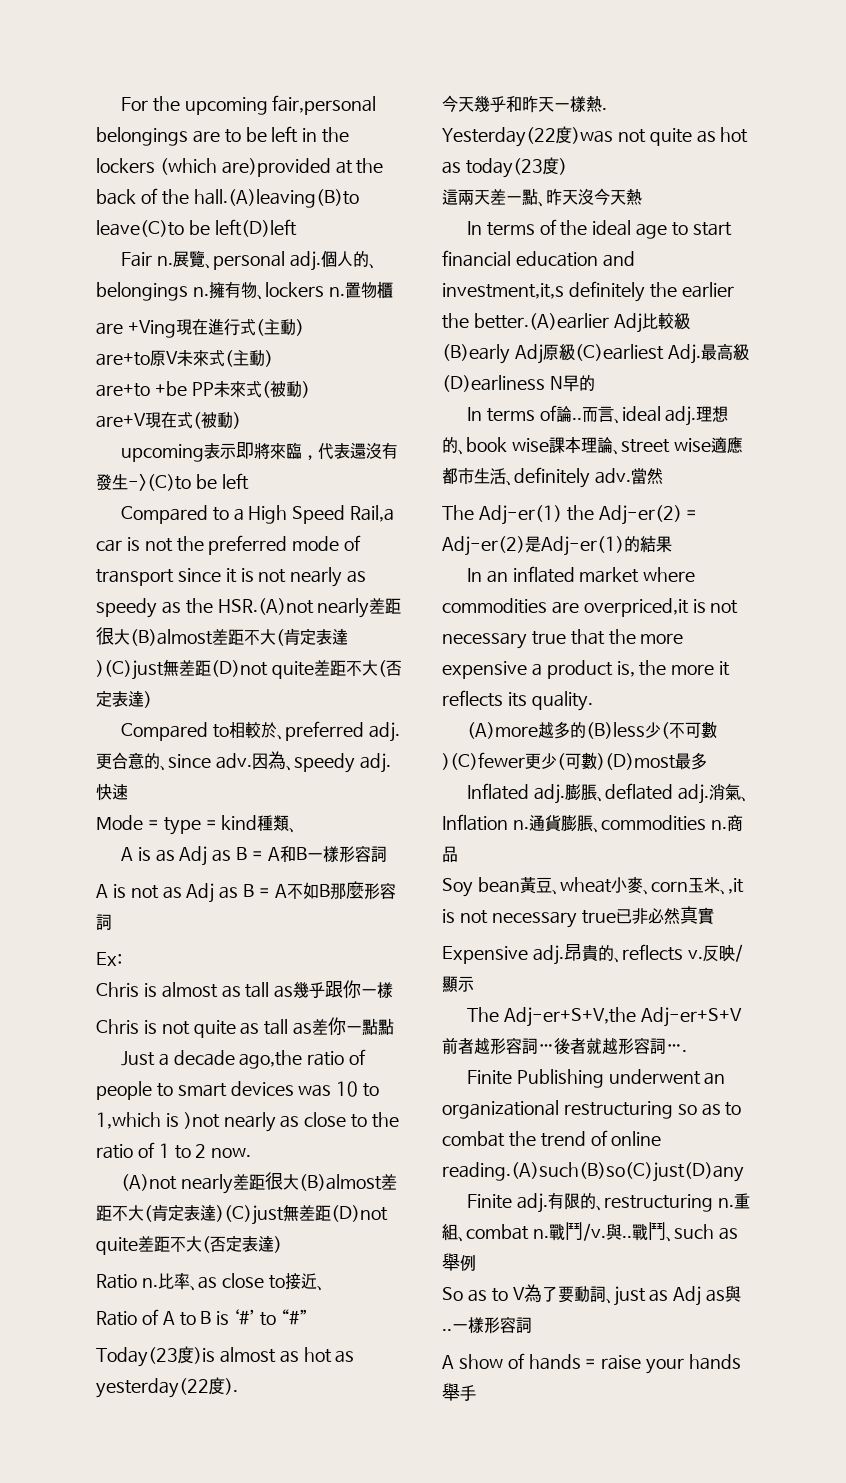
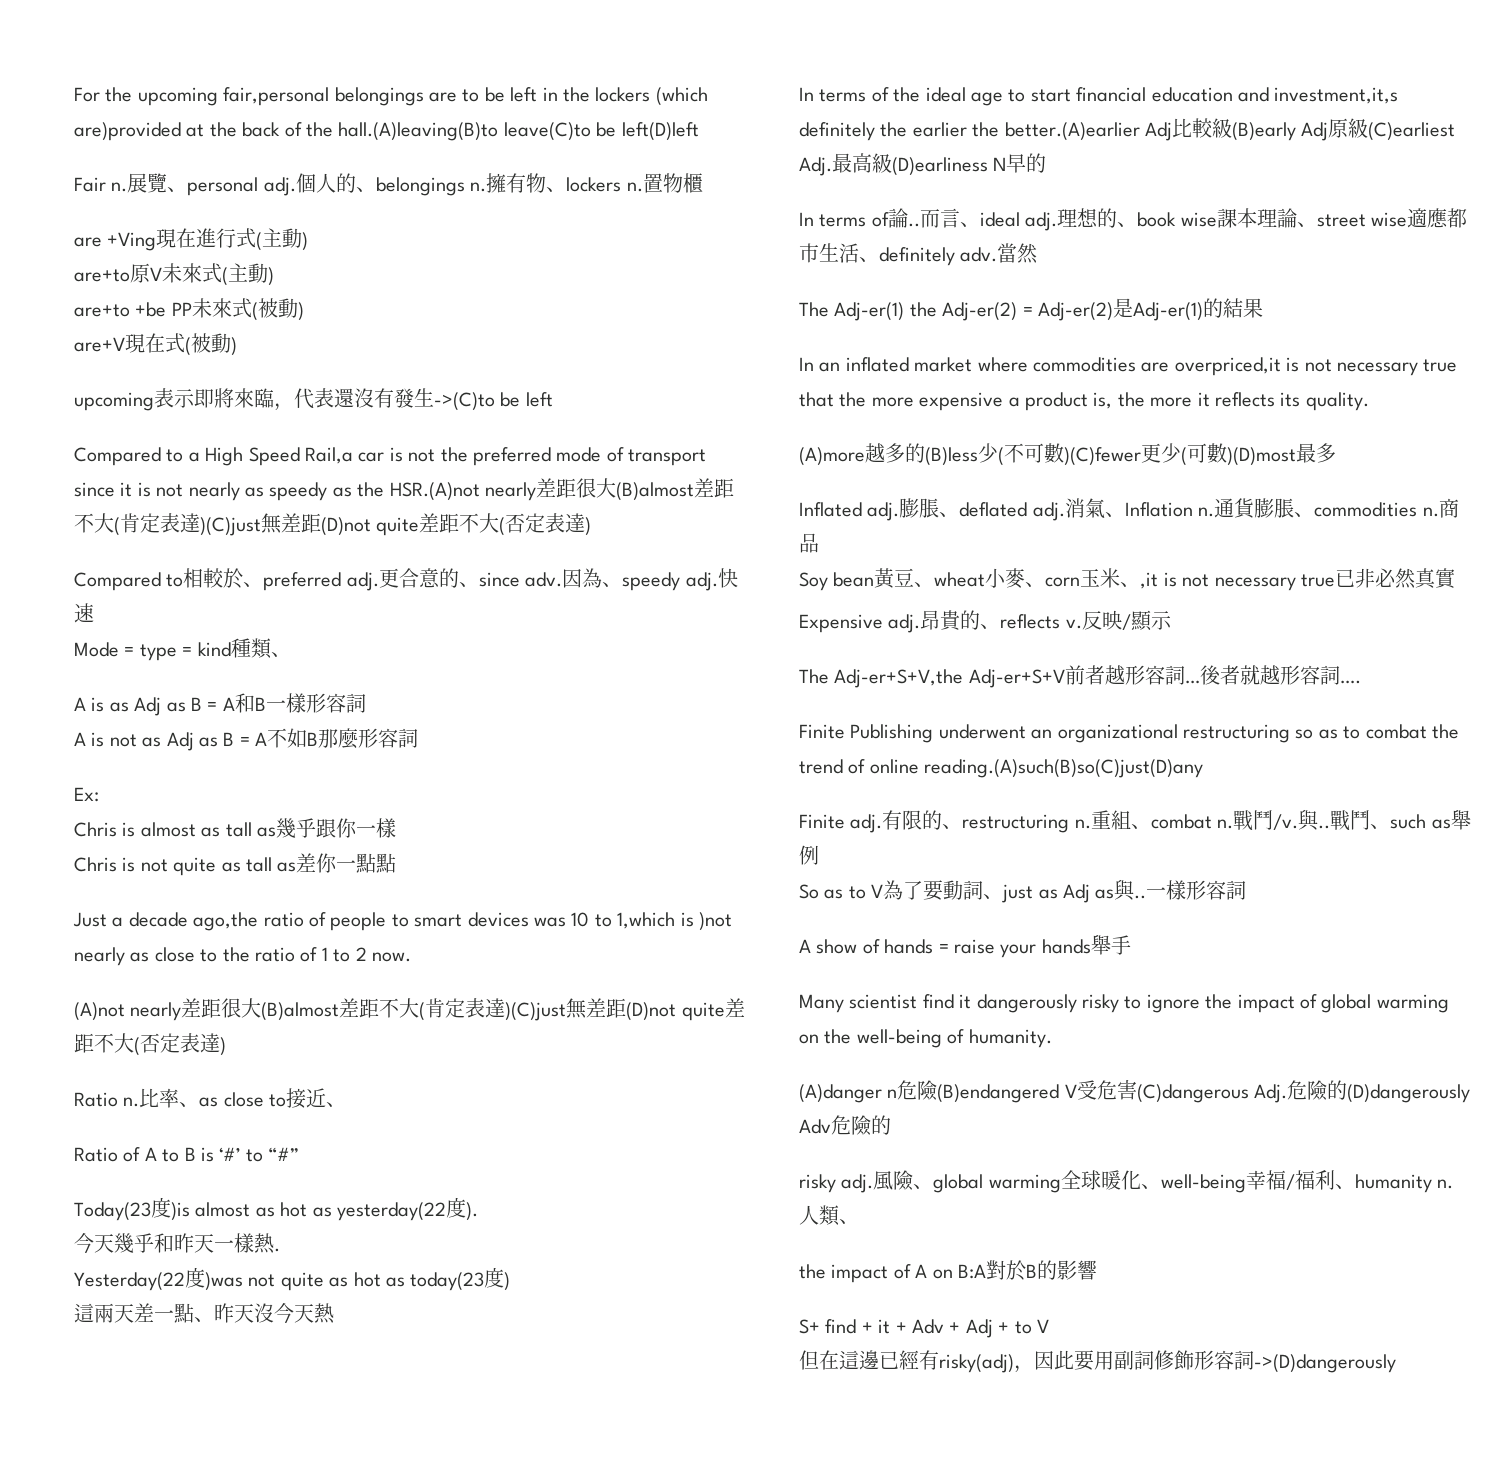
(476, 1393) none -> [799,994,1449,1013] [799,1029,1052,1048] [799,1080,1471,1103] [799,1115,891,1136] [799,1170,1454,1193] [799,1205,859,1226] [799,1260,1097,1283] [799,1319,1049,1338] [799,1350,1396,1373] // Many scientist find it dangerously risky to ignore the impact of global warming on the well-being of humanity. // (A)danger n危險(B)endangered V受危害(C)dangerous Adj.危險的(D)dangerously Adv危險的 // risky adj.風險、global warming全球暖化、well-being幸福/福利、humanity n.人類、 // the impact of A on B:A對於B的影響 // S+ find + it + Adv + Adj + to V // 但在這邊已經有risky(adj)，因此要用副詞修飾形容詞->(D)dangerously

